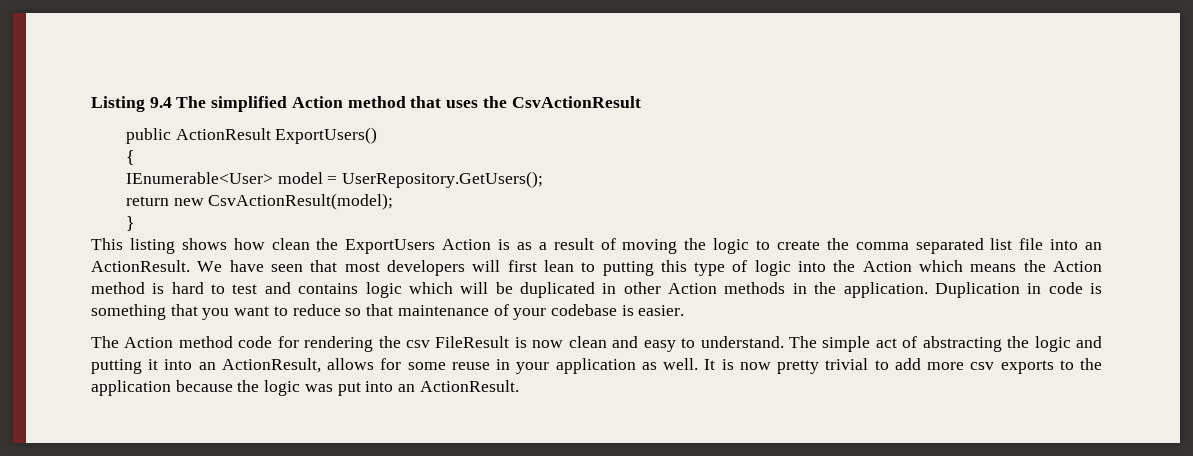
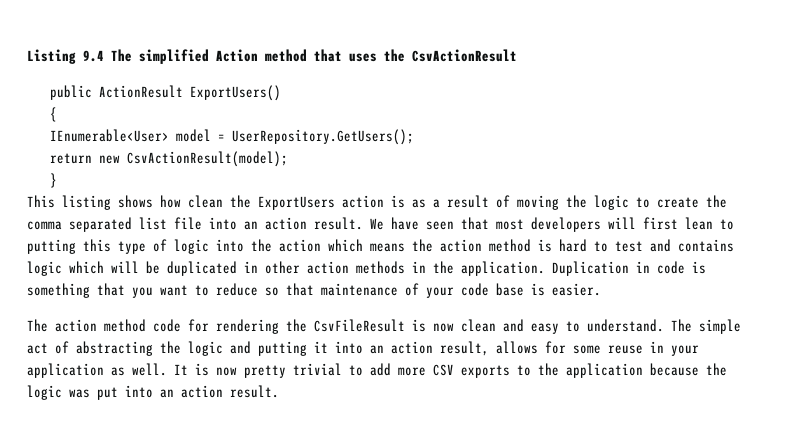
[442,239,492,250] Action -> [342,195,384,208] action
[91,260,190,272] ActionResult. -> [265,217,363,230] action result.
[862,261,912,272] Action -> [279,239,321,252] action
[1053,261,1103,272] Action -> [440,239,482,252] action
[668,283,718,294] Action -> [307,261,349,274] action
[550,304,617,316] codebase -> [461,283,524,296] code base
[124,337,174,348] Action -> [55,319,97,332] action
[406,336,510,348] csv FileResult -> [314,319,405,332] CsvFileResult
[221,358,321,373] ActionResult, -> [391,341,489,356] action result,
[970,362,995,370] csv -> [433,364,454,376] CSV
[419,380,519,392] ActionResult. -> [181,385,279,398] action result.

